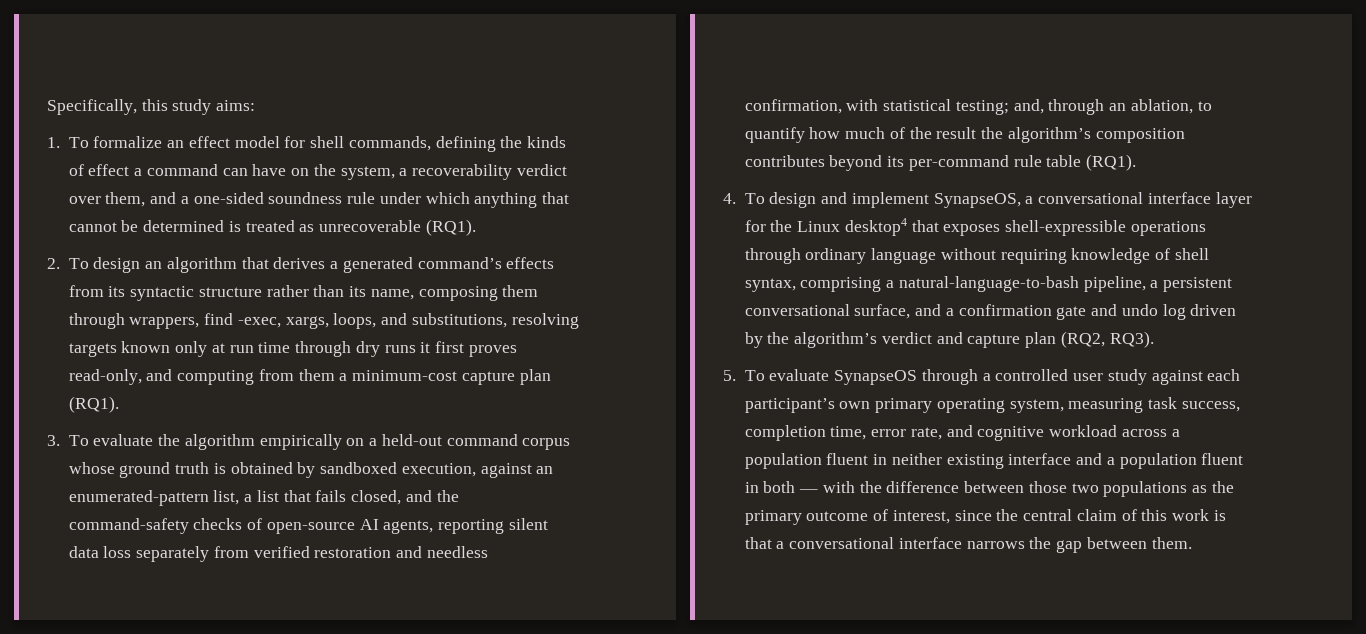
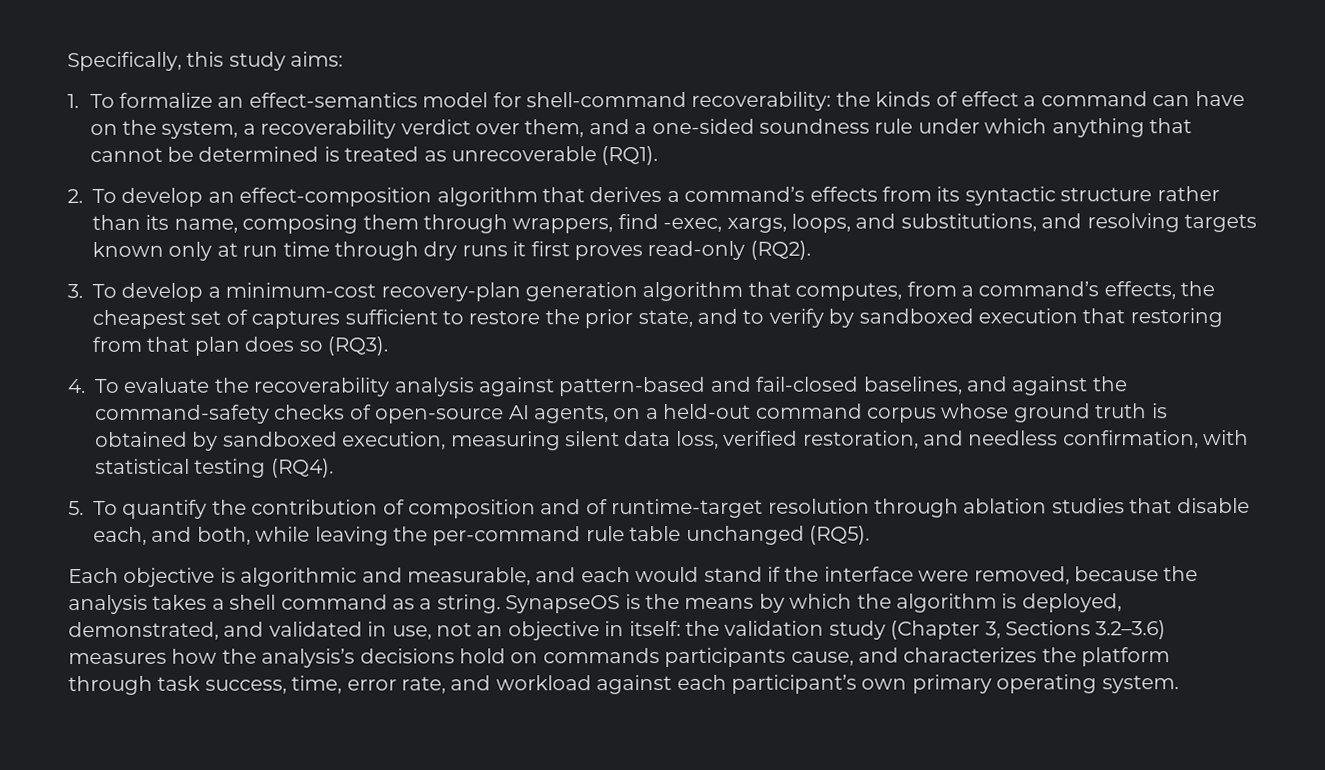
[188,136,230,148] effect -> [248,92,418,108] effect-semantics
[310,136,496,152] shell commands, defining -> [526,91,832,111] shell-command recoverability:
[93,257,163,273] design an -> [121,187,433,207] develop an effect-composition
[342,257,413,273] generated -> (680, 196) none
(507, 320) none -> [1041,213,1083,229] and
[68,369,551,385] [68,396,119,413] [47,434,342,450] read-only, and computing from them a minimum-cost capture plan (RQ1). // 3. To evaluate the algorithm empirically -> [647,240,811,261] [67,281,1216,302] [92,308,1223,329] [92,336,388,356] [67,376,1128,397] [95,404,609,424] read-only (RQ2). // 3. To develop a minimum-cost recovery-plan generation algorithm that computes, from a command’s effects, the cheapest set of captures sufficient to restore the prior state, and to verify by sandboxed execution that restoring from that plan does so (RQ3). // 4. To evaluate the recoverability analysis against pattern-based and fail-closed baselines, and against the command-safety checks of open-source AI agents,
[480,463,554,478] [68,490,459,506] [68,518,548,534] [68,546,392,562] against an enumerated-pattern list, a list that fails closed, and the command-safety checks of open-source AI agents, reporting silent data loss separately from verified restoration -> [450,430,919,451] measuring silent data loss, verified restoration,
[955,99,1212,115] [744,127,1185,143] [744,154,1137,171] [723,192,1252,208] [744,218,1206,236] [744,248,1209,264] [744,276,1233,292] [744,304,1237,320] [744,331,1154,348] [723,369,1147,385] testing; and, through an ablation, to quantify how much of the result the algorithm’s composition contributes beyond its per-command rule table (RQ1). // 4. To design and implement SynapseOS, a conversational interface layer for the Linux desktop4 that exposes shell-expressible operations through ordinary language without requiring knowledge of shell syntax, comprising a natural-language-to-bash pipeline, a persistent conversational surface, and a confirmation gate and undo log driven by the algorithm’s verdict and capture plan (RQ2, RQ3). // 5. To evaluate SynapseOS through a controlled user study -> [194,458,334,478] [68,497,1250,519] [93,525,870,546] [68,566,1199,587] [68,593,1122,615] [68,620,1167,641] [68,647,1171,668] [68,675,592,696] testing (RQ4). // 5. To quantify the contribution of composition and of runtime-target resolution through ablation studies that disable each, and both, while leaving the per-command rule table unchanged (RQ5). // Each objective is algorithmic and measurable, and each would stand if the interface were removed, because the analysis takes a shell command as a string. SynapseOS is the means by which the algorithm is deployed, demonstrated, and validated in use, not an objective in itself: the validation study (Chapter 3, Sections 3.2–3.6) measures how the analysis’s decisions hold on commands participants cause, and characterizes the platform through task success, time, error rate, and workload
[1009,397,1240,413] [744,425,1180,441] [744,453,1244,469] [744,481,1234,497] [744,509,1226,525] [744,537,1192,553] system, measuring task success, completion time, error rate, and cognitive workload across a population fluent in neither existing interface and a population fluent in both — with the difference between those two populations as the primary outcome of interest, since the central claim of this work is that a conversational interface narrows the gap between them. -> [1101,675,1179,694] system.

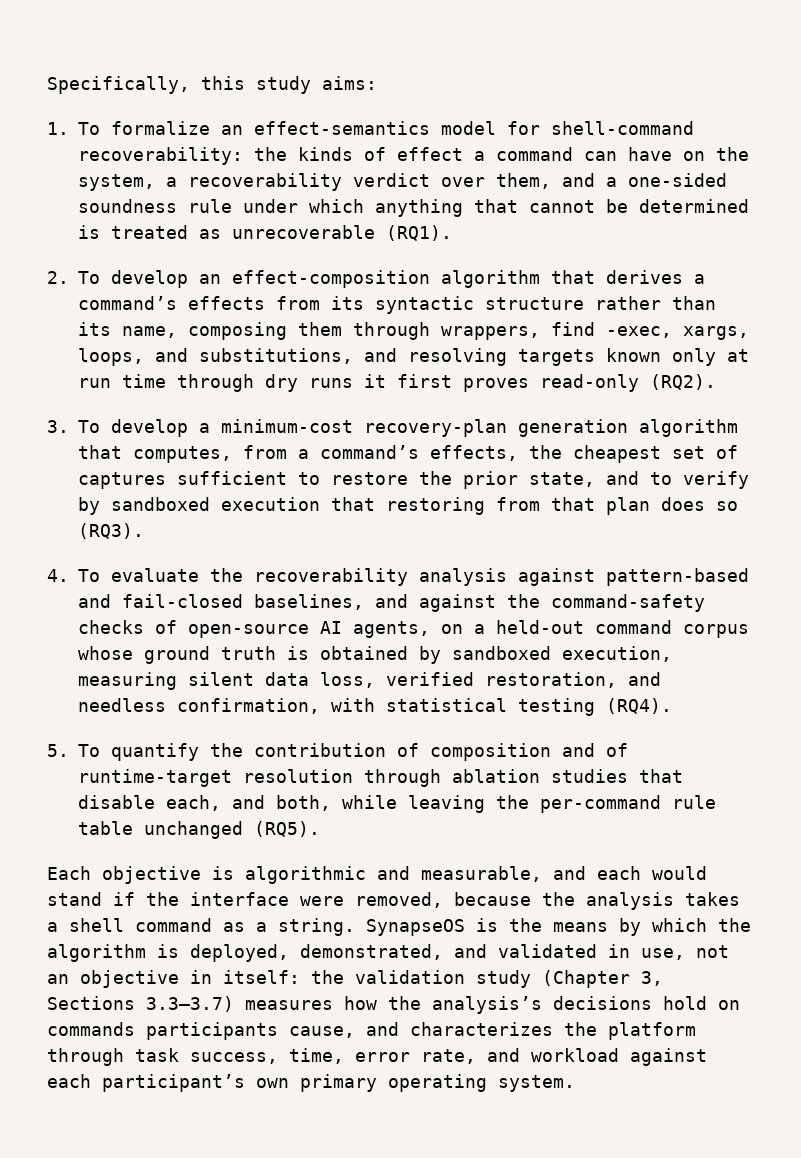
[1095,620,1167,640] 3.2–3.6) -> [146,996,234,1012] 3.3–3.7)

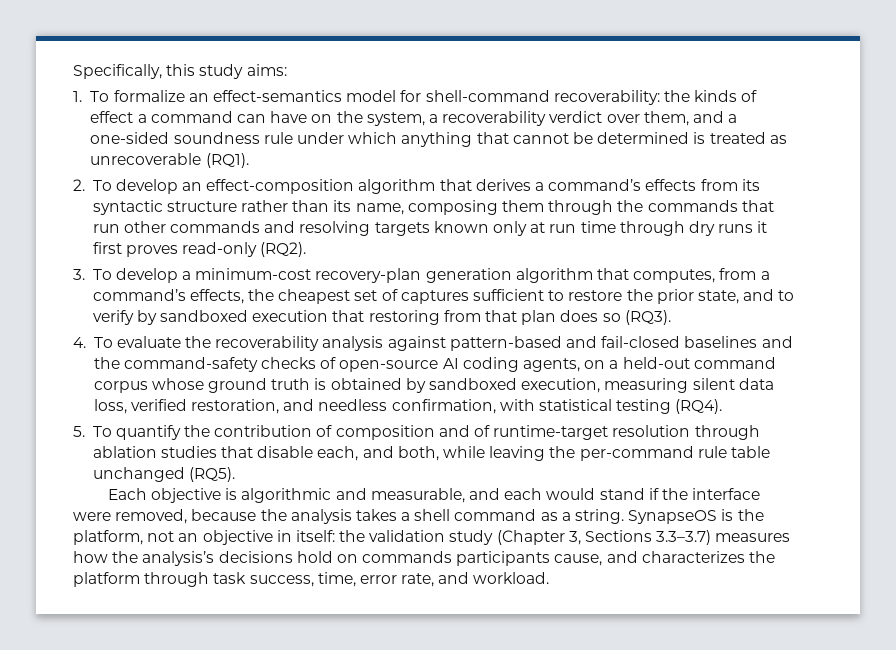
[441,322,749,340] [78,348,353,366] wrappers, find -exec, xargs, loops, and substitutions, -> [617,200,774,212] [92,221,261,233] the commands that run other commands
[254,594,496,612] baselines, and against -> [684,336,793,348] baselines and
(342, 627) none -> [462,357,519,372] coding
[553,918,751,936] [47,944,685,962] means by which the algorithm is deployed, demonstrated, and validated in use, -> [73,530,143,545] platform,
[531,1048,707,1066] [47,1074,575,1092] workload against each participant’s own primary operating system. -> [473,572,550,584] workload.

